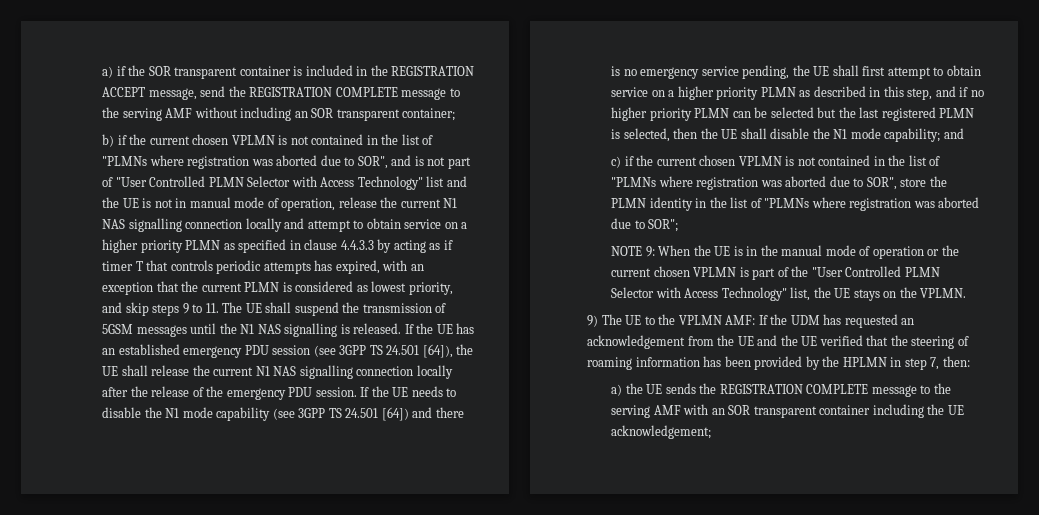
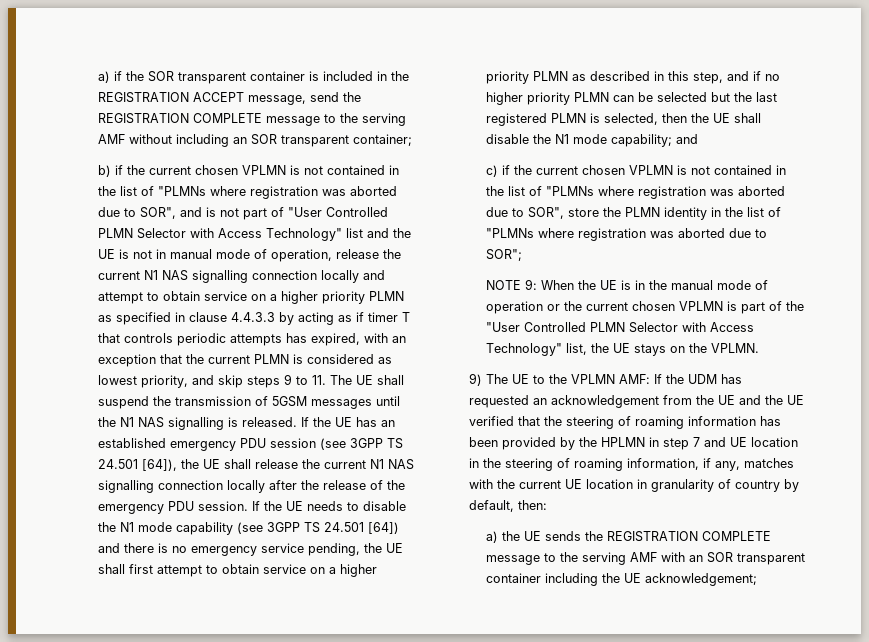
[930,357,940,370] 7, -> [692,437,798,447] [468,458,794,471] [468,479,799,492] [468,500,514,512] 7 and UE location in the steering of roaming information, if any, matches with the current UE location in granularity of country by default,

